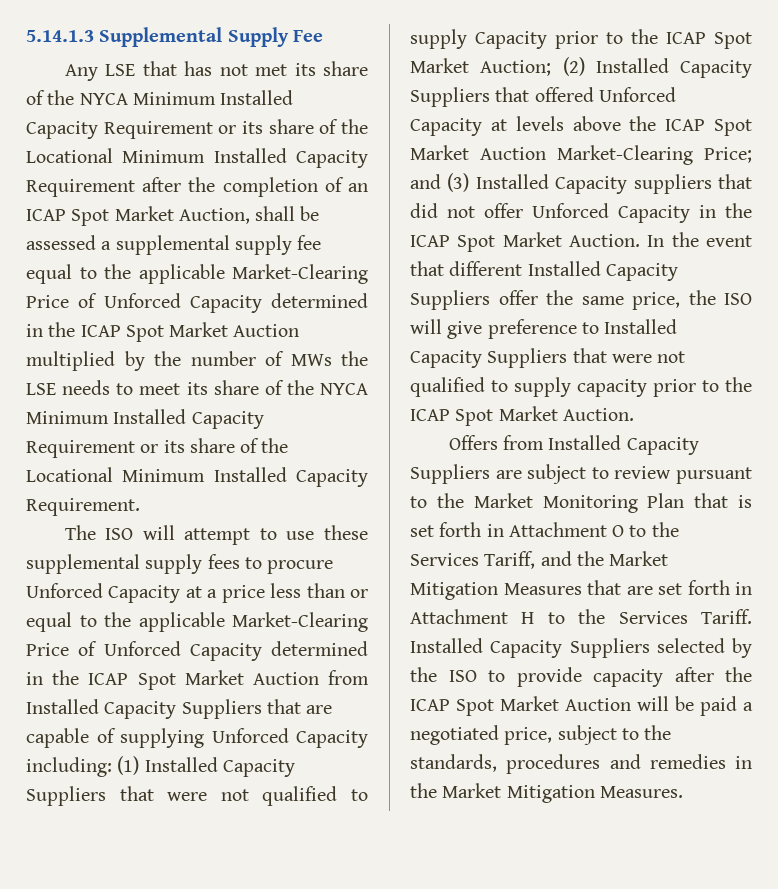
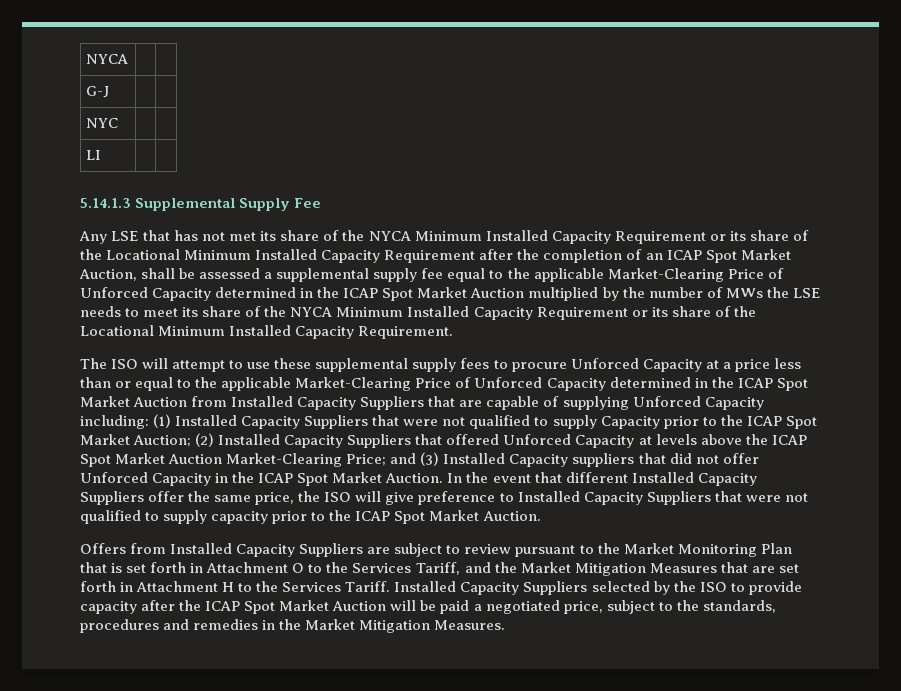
(26, 36) none -> [86,54,129,64] [86,86,110,98] [86,118,119,128] [86,150,102,160] NYCA | | // G-J | | // NYC | | // LI | | //

